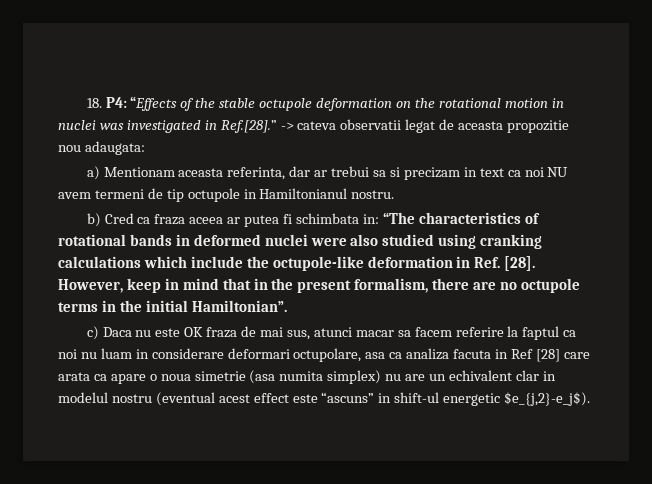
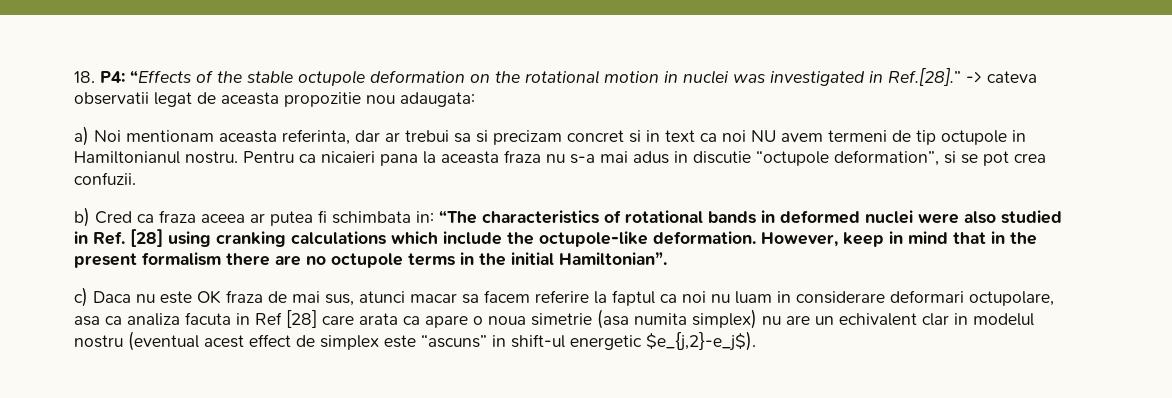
[103,167,175,177] Mentionam -> [94,130,214,142] Noi mentionam
(460, 173) none -> [567,130,641,143] concret si
(395, 194) none -> [243,150,1046,166] [74,172,136,185] Pentru ca nicaieri pana la aceasta fraza nu s-a mai adus in discutie “octupole deformation”, si se pot crea confuzii.
(435, 240) none -> [74,229,163,247] in Ref. [28]
[367,256,536,271] deformation in Ref. [28]. -> [653,231,756,245] deformation.
[354,278,429,293] formalism, -> [142,252,221,266] formalism
(289, 398) none -> [296,335,379,350] de simplex

